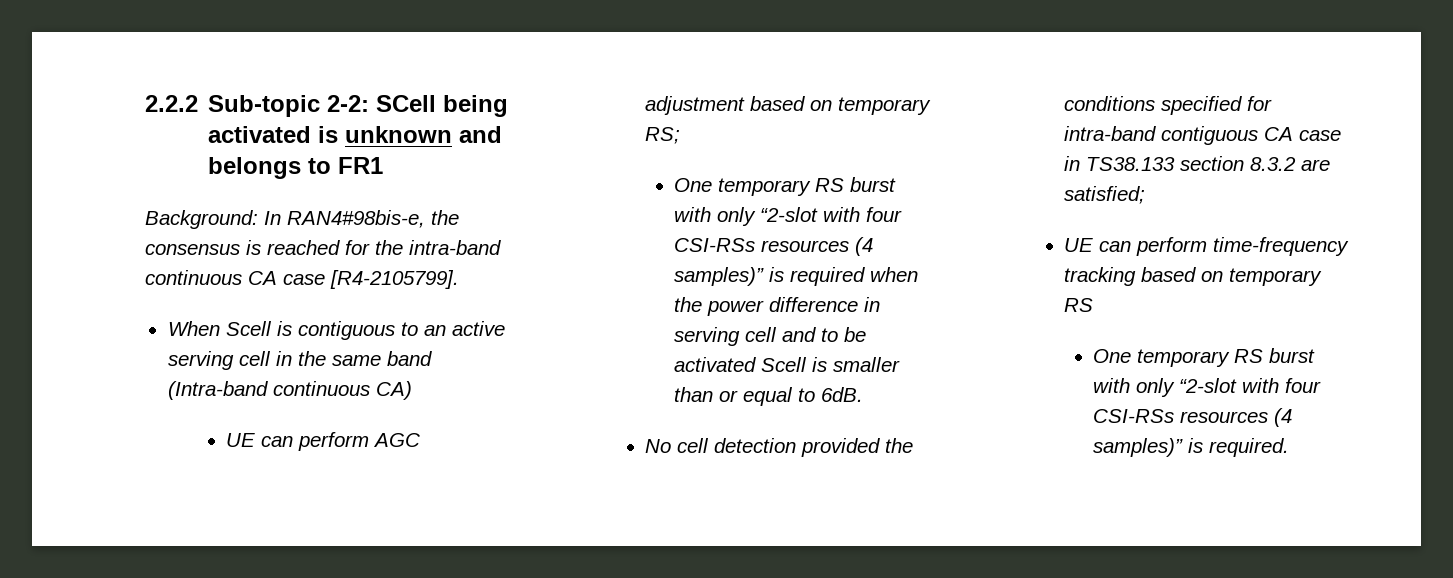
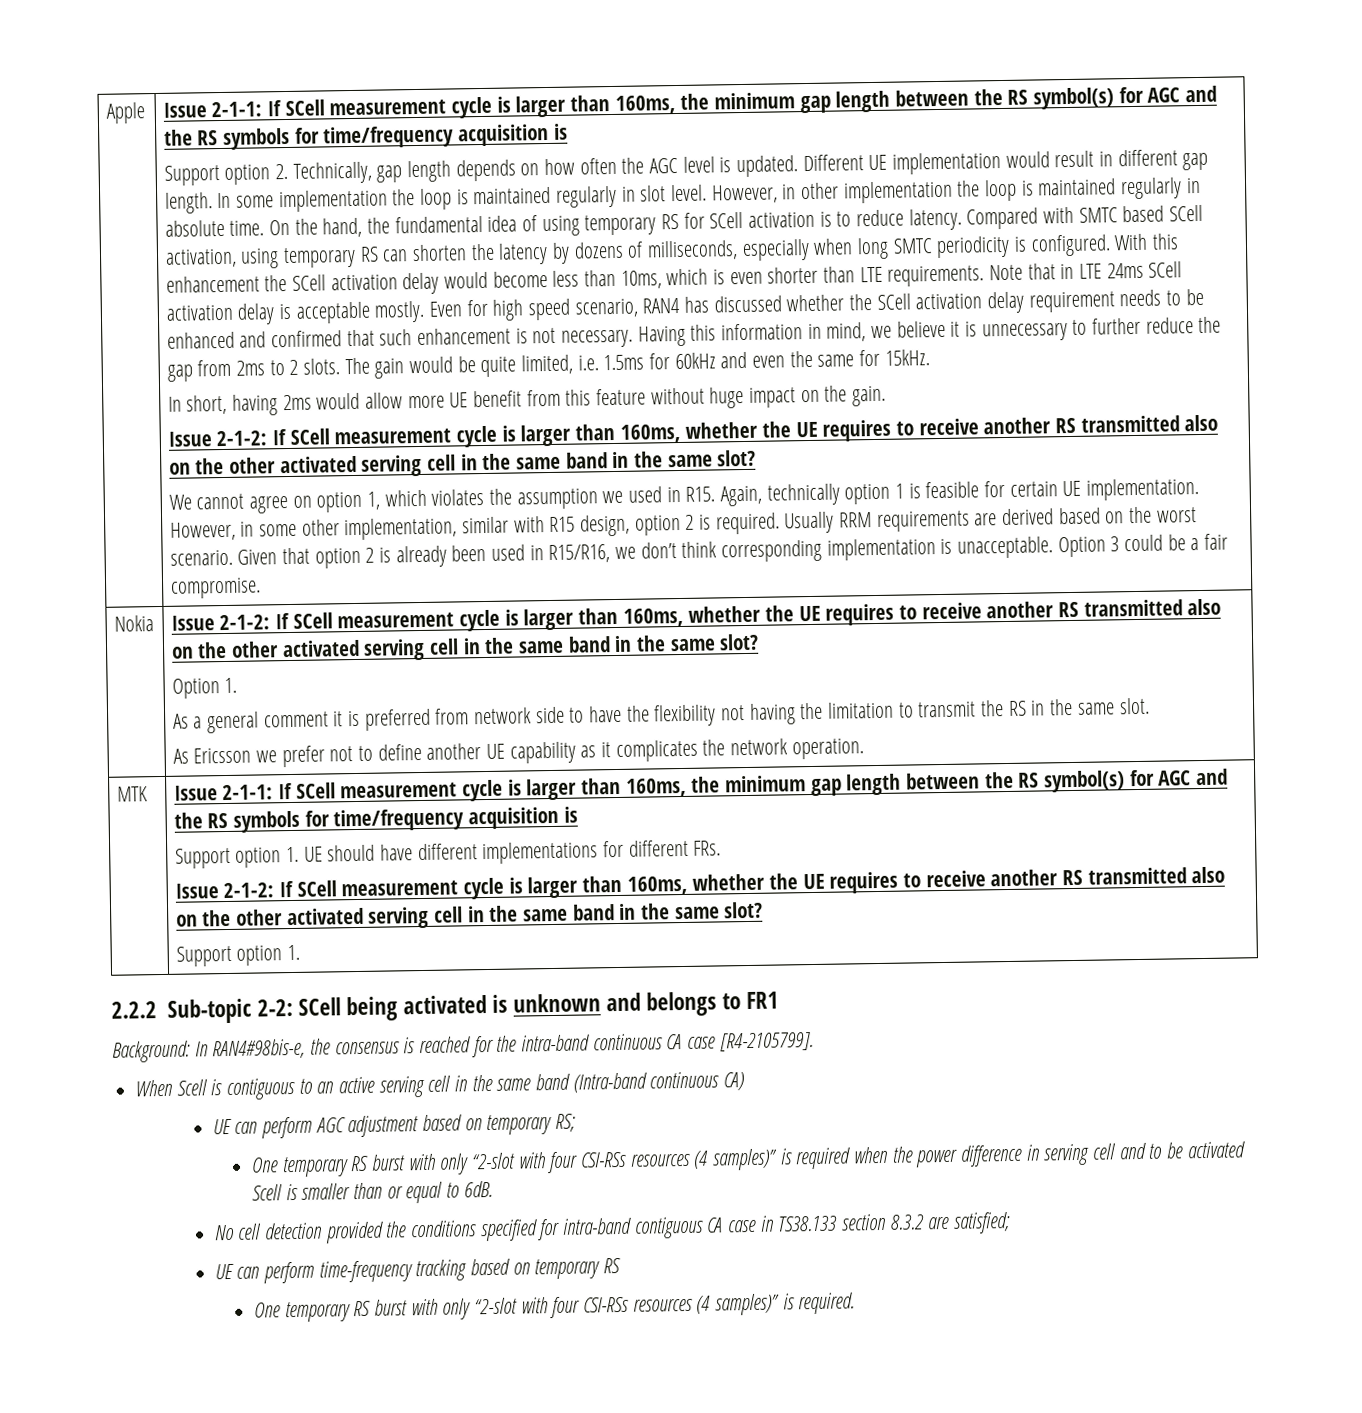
(145, 103) none -> [105,102,145,124] [162,85,1218,119] [163,123,568,150] [163,149,1209,186] [164,177,1201,214] [164,204,1204,238] [164,233,1180,269] [165,261,1183,295] [165,288,1204,325] [166,316,1222,349] [166,349,930,382] [167,385,887,416] [167,414,1219,448] [168,449,757,477] [168,478,1200,514] [169,506,1197,541] [169,533,1229,569] [169,577,261,599] [113,615,154,632] [170,598,1222,632] [171,633,760,661] [171,677,238,699] [172,697,1150,734] [172,738,864,768] [116,786,148,802] [173,768,1229,802] [173,806,578,833] [174,839,722,869] [174,866,1226,900] [175,901,764,929] [175,944,301,967] Apple | Issue 2-1-1: If SCell measurement cycle is larger than 160ms, the minimum gap length between the RS symbol(s) for AGC and the RS symbols for time/frequency acquisition is // Support option 2. Technically, gap length depends on how often the AGC level is updated. Different UE implementation would result in different gap length. In some implementation the loop is maintained regularly in slot level. However, in other implementation the loop is maintained regularly in absolute time. On the hand, the fundamental idea of using temporary RS for SCell activation is to reduce latency. Compared with SMTC based SCell activation, using temporary RS can shorten the latency by dozens of milliseconds, especially when long SMTC periodicity is configured. With this enhancement the SCell activation delay would become less than 10ms, which is even shorter than LTE requirements. Note that in LTE 24ms SCell activation delay is acceptable mostly. Even for high speed scenario, RAN4 has discussed whether the SCell activation delay requirement needs to be enhanced and confirmed that such enhancement is not necessary. Having this information in mind, we believe it is unnecessary to further reduce the gap from 2ms to 2 slots. The gain would be quite limited, i.e. 1.5ms for 60kHz and even the same for 15kHz. // In short, having 2ms would allow more UE benefit from this feature without huge impact on the gain. // Issue 2-1-2: If SCell measurement cycle is larger than 160ms, whether the UE requires to receive another RS transmitted also on the other activated serving cell in the same band in the same slot? // We cannot agree on option 1, which violates the assumption we used in R15. Again, technically option 1 is feasible for certain UE implementation. However, in some other implementation, similar with R15 design, option 2 is required. Usually RRM requirements are derived based on the worst scenario. Given that option 2 is already been used in R15/R16, we don’t think corresponding implementation is unacceptable. Option 3 could be a fair compromise. // Nokia | Issue 2-1-2: If SCell measurement cycle is larger than 160ms, whether the UE requires to receive another RS transmitted also on the other activated serving cell in the same band in the same slot? // Option 1. // As a general comment it is preferred from network side to have the flexibility not having the limitation to transmit the RS in the same slot. // As Ericsson we prefer not to define another UE capability as it complicates the network operation. // MTK | Issue 2-1-1: If SCell measurement cycle is larger than 160ms, the minimum gap length between the RS symbol(s) for AGC and the RS symbols for time/frequency acquisition is // Support option 1. UE should have different implementations for different FRs. // Issue 2-1-2: If SCell measurement cycle is larger than 160ms, whether the UE requires to receive another RS transmitted also on the other activated serving cell in the same band in the same slot? // Support option 1. //

